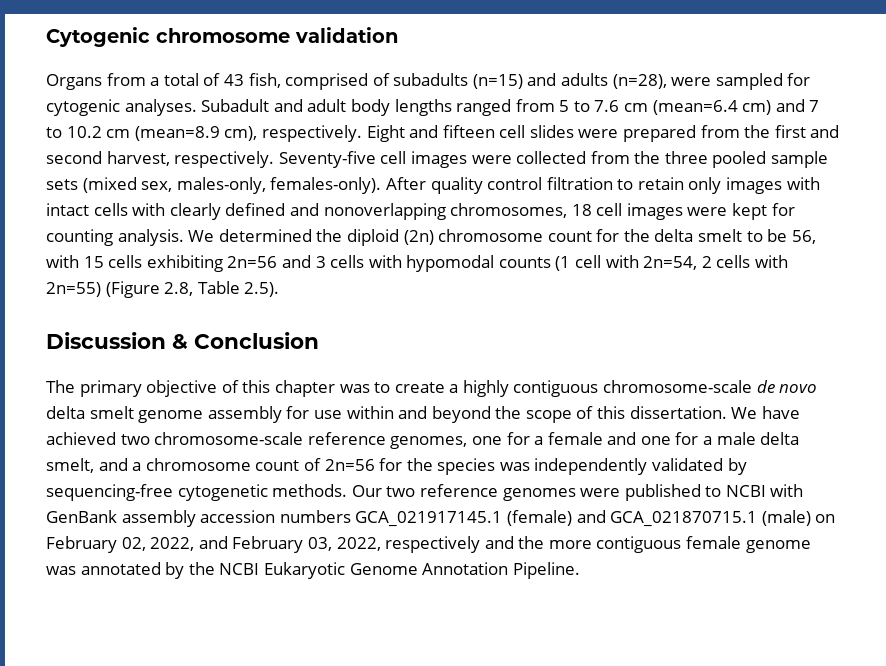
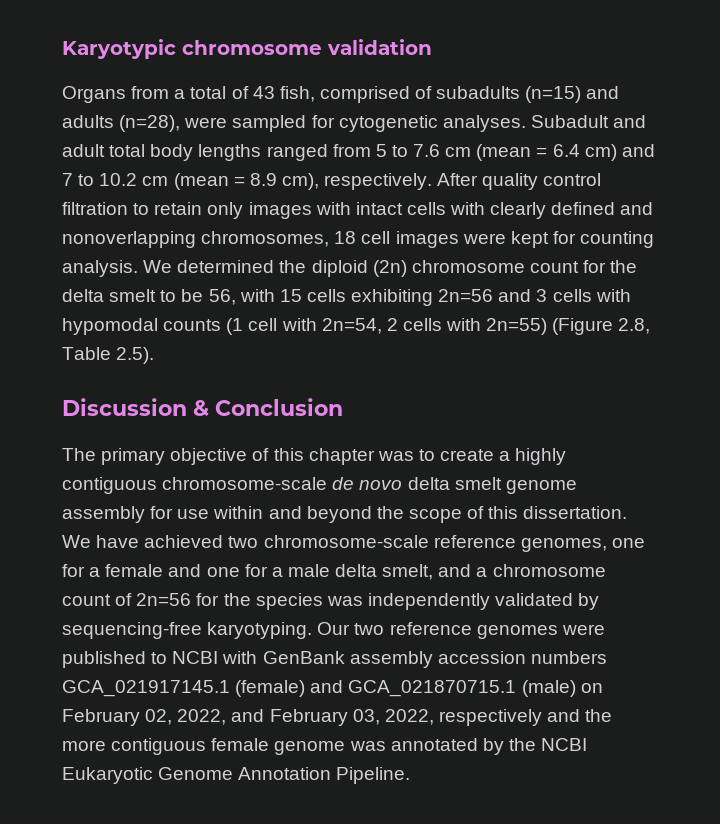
[46,27,150,47] Cytogenic -> [62,39,176,59] Karyotypic
[46,99,120,116] cytogenic -> [338,115,438,132] cytogenetic
(347, 105) none -> [109,144,146,157] total
[652,100,738,115] (mean=6.4 -> [476,144,580,161] (mean = 6.4
[134,125,840,142] [46,151,829,168] [46,177,382,194] (mean=8.9 cm), respectively. Eight and fifteen cell slides were prepared from the first and second harvest, respectively. Seventy-five cell images were collected from the three pooled sample sets (mixed sex, males-only, females-only). -> [173,173,433,190] (mean = 8.9 cm), respectively.
[177,484,348,501] cytogenetic methods. -> [207,622,313,639] karyotyping.

